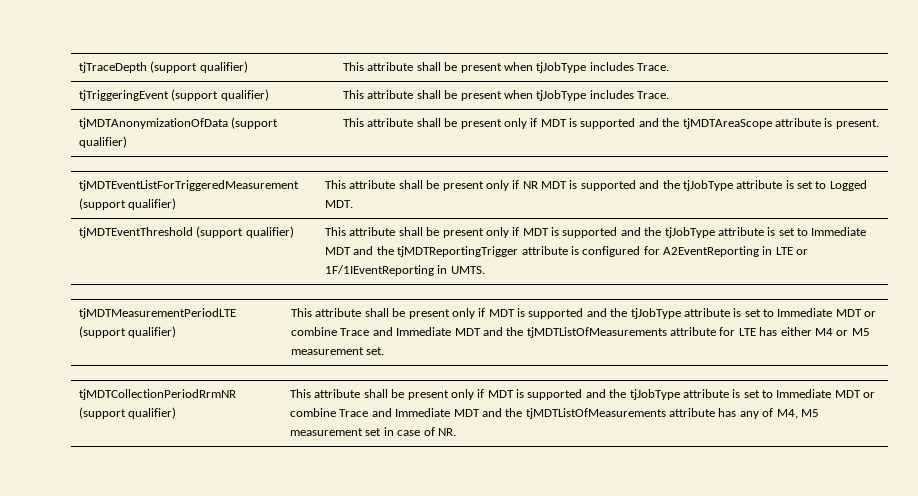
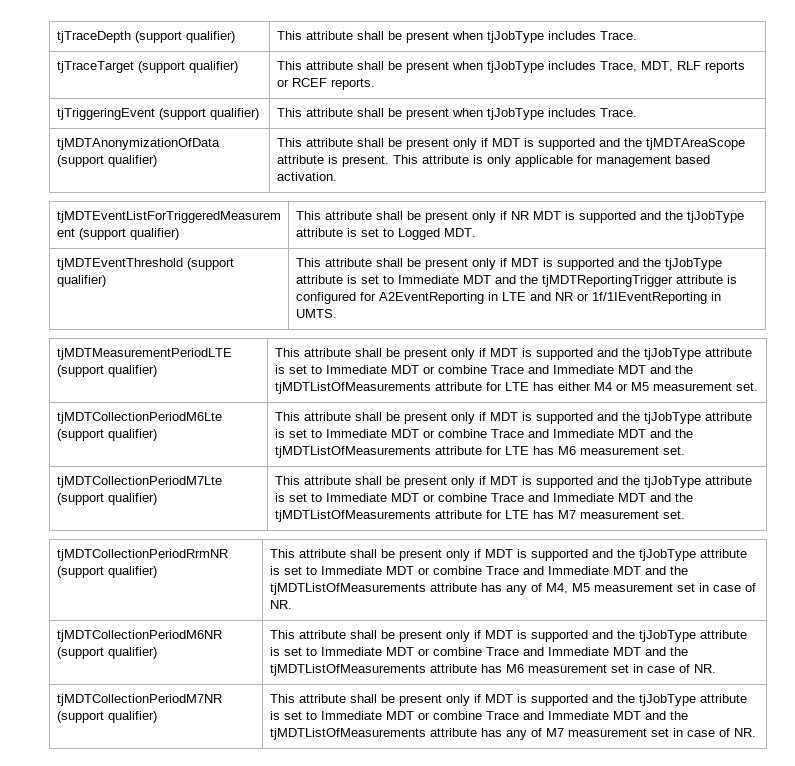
(669, 67) none -> [56,61,238,73] [276,61,745,73] [276,78,375,90] // tjTraceTarget (support qualifier) | This attribute shall be present when tjJobType includes Trace, MDT, RLF reports or RCEF reports.
(879, 124) none -> [392,155,710,167] [276,172,337,181] This attribute is only applicable for management based activation.
[796,249,809,255] [324,265,434,276] or 1F/1IEventReporting -> [529,292,707,304] and NR or 1f/1IEventReporting
(385, 351) none -> [56,412,222,424] [56,429,157,441] [274,412,752,424] [274,429,693,438] [274,446,685,458] [56,476,222,488] [56,493,157,505] [274,476,752,488] [274,493,693,502] [274,510,685,522] // tjMDTCollectionPeriodM6Lte (support qualifier) | This attribute shall be present only if MDT is supported and the tjJobType attribute is set to Immediate MDT or combine Trace and Immediate MDT and the tjMDTListOfMeasurements attribute for LTE has M6 measurement set. // tjMDTCollectionPeriodM7Lte (support qualifier) | This attribute shall be present only if MDT is supported and the tjJobType attribute is set to Immediate MDT or combine Trace and Immediate MDT and the tjMDTListOfMeasurements attribute for LTE has M7 measurement set.
(456, 432) none -> [56,630,222,642] [56,647,157,659] [269,630,747,642] [269,647,688,656] [269,664,716,676] [56,694,222,706] [56,711,157,723] [269,694,747,706] [269,711,688,720] [269,728,756,740] // tjMDTCollectionPeriodM6NR (support qualifier) | This attribute shall be present only if MDT is supported and the tjJobType attribute is set to Immediate MDT or combine Trace and Immediate MDT and the tjMDTListOfMeasurements attribute has M6 measurement set in case of NR. // tjMDTCollectionPeriodM7NR (support qualifier) | This attribute shall be present only if MDT is supported and the tjJobType attribute is set to Immediate MDT or combine Trace and Immediate MDT and the tjMDTListOfMeasurements attribute has any of M7 measurement set in case of NR.

